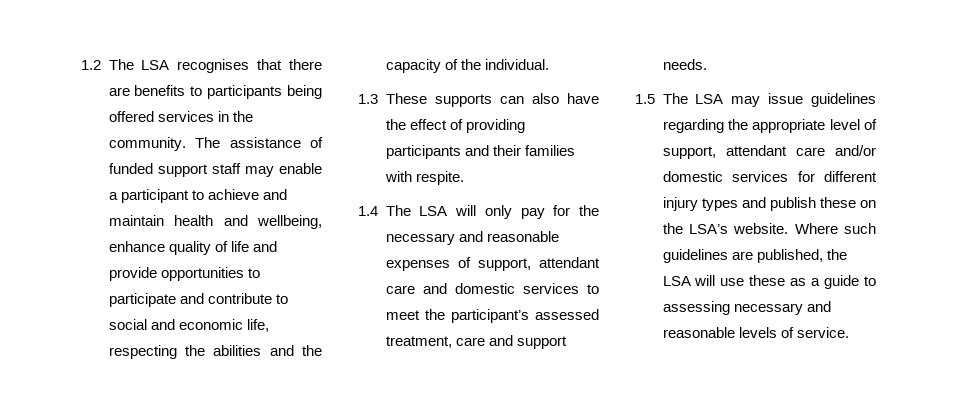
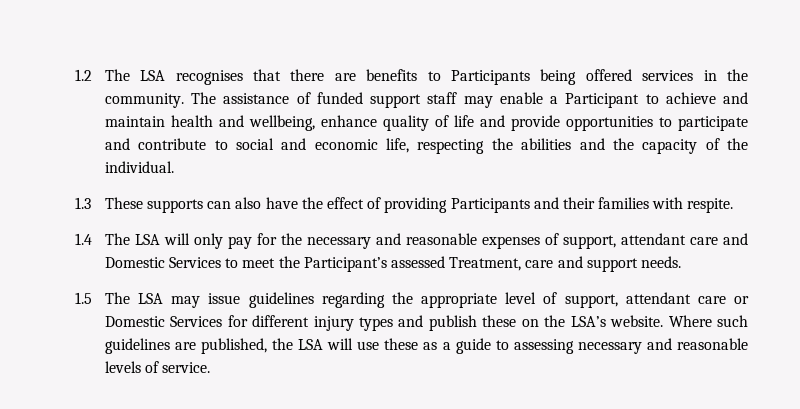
[207,85,283,99] participants -> [451,70,531,85] Participants
[120,189,189,203] participant -> [565,93,640,108] Participant
[385,145,461,159] participants -> [450,198,530,213] Participants
[454,283,579,294] domestic services -> [104,257,222,268] Domestic Services
[450,309,599,323] [385,336,452,348] participant’s assessed treatment, -> [303,256,522,272] Participant’s assessed Treatment,
[835,145,876,156] [662,171,788,182] and/or domestic services -> [734,296,749,304] [104,316,223,327] or Domestic Services

